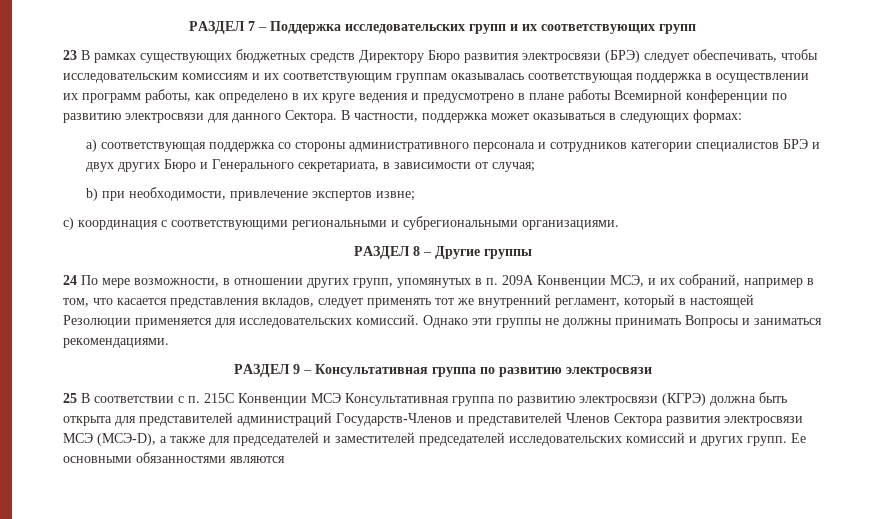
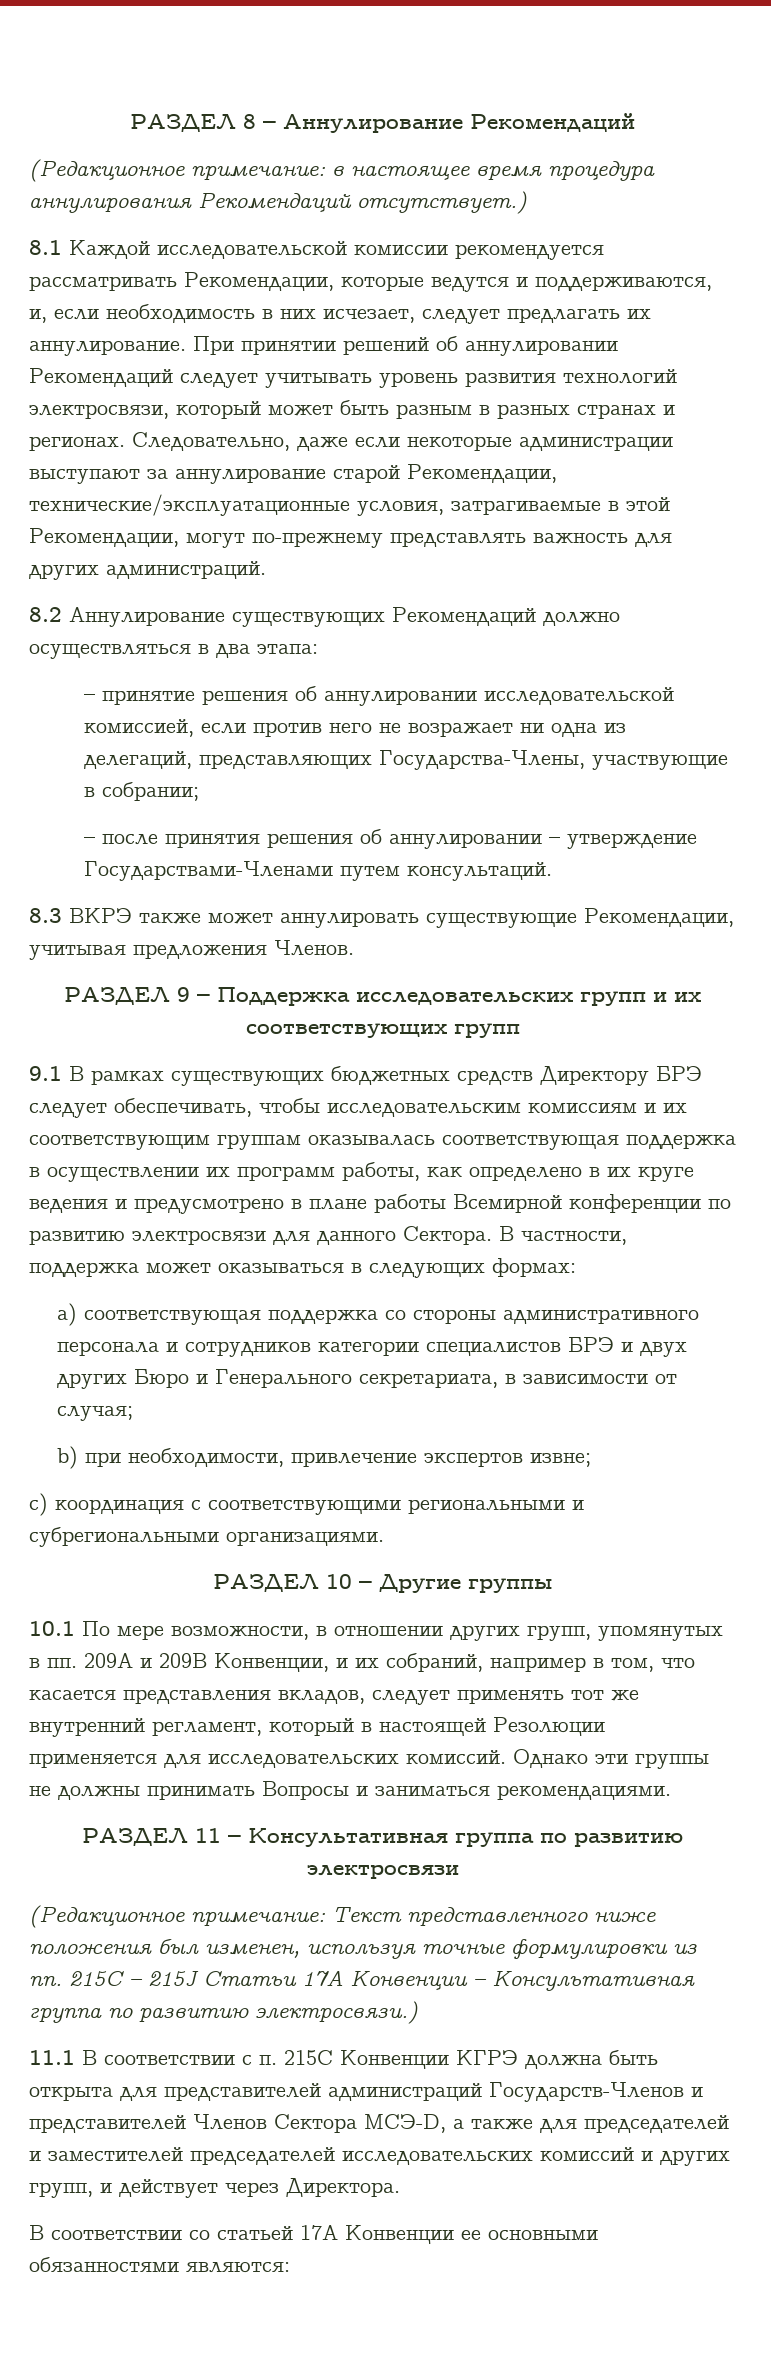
[189,21,255,34] РАЗДЕЛ 7 -> [130,113,635,133] [29,159,655,182] [29,191,527,214] [29,240,604,260] [29,272,712,292] [29,304,651,324] [29,336,618,356] [29,368,677,388] [29,400,675,419] [29,432,673,451] [29,464,557,484] [29,494,670,516] [29,528,672,548] [29,561,266,580] [29,607,620,627] [29,644,318,659] [84,686,675,706] [84,719,627,737] [84,750,729,770] [84,782,200,801] [84,829,698,849] [84,861,553,881] [29,908,734,928] [29,940,354,960] [64,987,190,1005] РАЗДЕЛ 8 – Аннулирование Рекомендаций // (Редакционное примечание: в настоящее время процедура аннулирования Рекомендаций отсутствует.) // 8.1 Каждой исследовательской комиссии рекомендуется рассматривать Рекомендации, которые ведутся и поддерживаются, и, если необходимость в них исчезает, следует предлагать их аннулирование. При принятии решений об аннулировании Рекомендаций следует учитывать уровень развития технологий электросвязи, который может быть разным в разных странах и регионах. Следовательно, даже если некоторые администрации выступают за аннулирование старой Рекомендации, технические/эксплуатационные условия, затрагиваемые в этой Рекомендации, могут по-прежнему представлять важность для других администраций. // 8.2 Аннулирование существующих Рекомендаций должно осуществляться в два этапа: // – принятие решения об аннулировании исследовательской комиссией, если против него не возражает ни одна из делегаций, представляющих Государства-Члены, участвующие в собрании; // – после принятия решения об аннулировании – утверждение Государствами-Членами путем консультаций. // 8.3 ВКРЭ также может аннулировать существующие Рекомендации, учитывая предложения Членов. // РАЗДЕЛ 9
[63,50,77,60] 23 -> [29,1066,62,1081] 9.1
[428,50,640,63] Бюро развития электросвязи (БРЭ) -> [656,1066,702,1081] БРЭ
[412,246,420,256] 8 -> [326,1574,352,1589] 10
[63,275,77,285] 24 -> [29,1621,75,1636] 10.1
[486,275,644,288] п. 209А Конвенции МСЭ, -> [47,1653,329,1672] пп. 209А и 209B Конвенции,
[292,364,300,374] 9 -> [195,1828,221,1843] 11
[63,393,77,403] 25 -> [29,1905,656,1928] [29,1938,697,1959] [29,1970,695,1991] [29,2001,418,2024] [29,2050,75,2065] (Редакционное примечание: Текст представленного ниже положения был изменен, используя точные формулировки из пп. 215C – 215J Статьи 17A Конвенции – Консультативная группа по развитию электросвязи.) // 11.1
[311,393,706,406] МСЭ Консультативная группа по развитию электросвязи (КГРЭ) -> [456,2050,518,2065] КГРЭ
[666,416,803,426] [63,433,156,446] развития электросвязи МСЭ (МСЭ-D), -> [364,2114,446,2133] МСЭ-D,
[747,433,806,446] групп. Ее -> [29,2178,400,2198] [29,2225,481,2244] групп, и действует через Директора. // В соответствии со статьей 17A Конвенции ее
[230,456,285,463] являются -> [186,2262,290,2273] являются:

